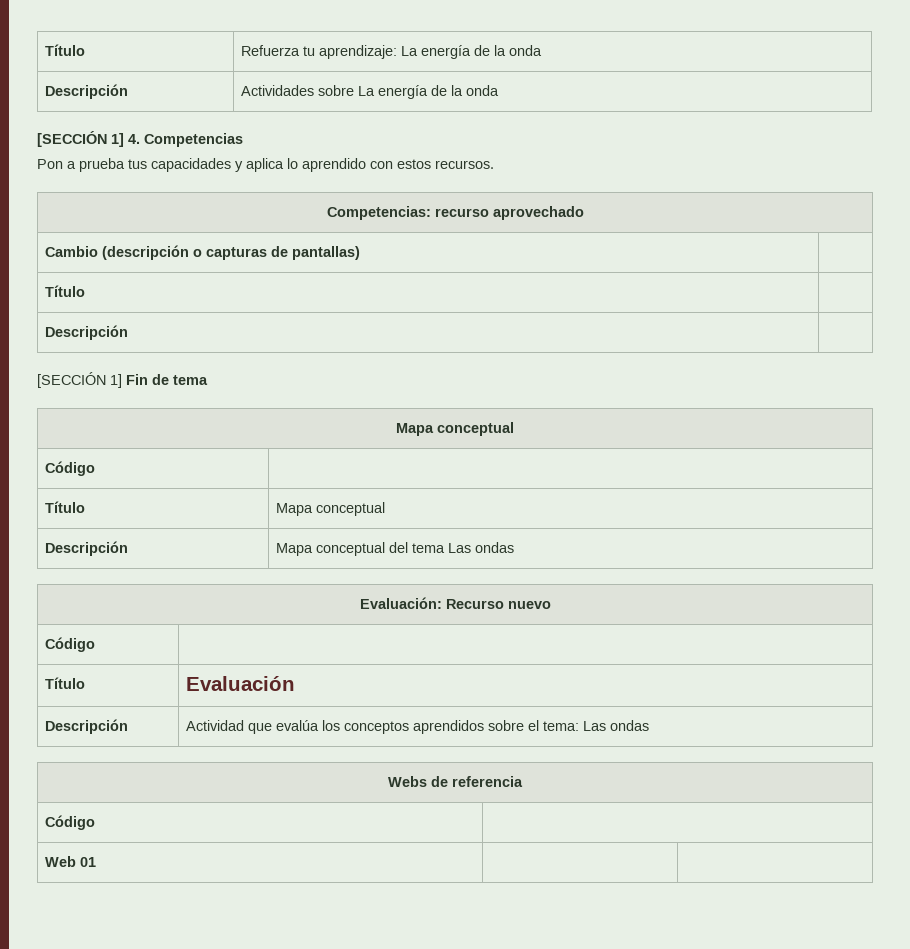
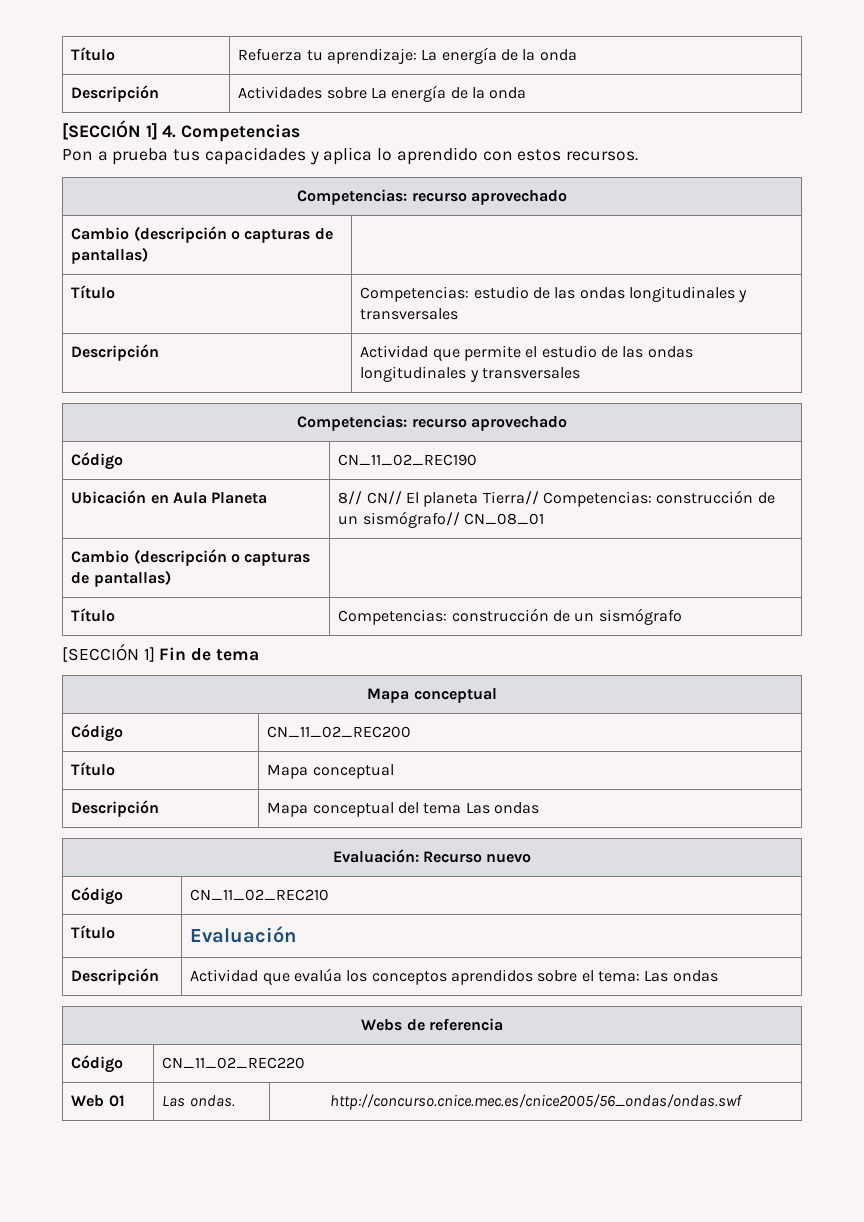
[44,325,128,340] // Descripción | -> [360,286,748,302] [360,308,459,320] [71,344,160,361] [360,345,693,361] [360,366,581,382] [297,415,567,431] [71,452,124,470] [338,454,478,466] [71,490,268,504] [338,490,775,507] [338,511,545,528] [71,549,311,566] [71,570,171,587] [71,608,116,622] [338,608,682,625] Competencias: estudio de las ondas longitudinales y transversales // Descripción | Actividad que permite el estudio de las ondas longitudinales y transversales // Competencias: recurso aprovechado // Código | CN_11_02_REC190 // Ubicación en Aula Planeta | 8// CN// El planeta Tierra// Competencias: construcción de un sismógrafo// CN_08_01 // Cambio (descripción o capturas de pantallas) | // Título | Competencias: construcción de un sismógrafo
(95, 468) none -> [267,726,412,738] CN_11_02_REC200
(95, 644) none -> [190,889,330,901] CN_11_02_REC210
(95, 822) none -> [162,1057,306,1069] CN_11_02_REC220
(96, 862) | -> [162,1095,235,1107] [330,1094,742,1110] Las ondas. | http://concurso.cnice.mec.es/cnice2005/56_ondas/ondas.swf

